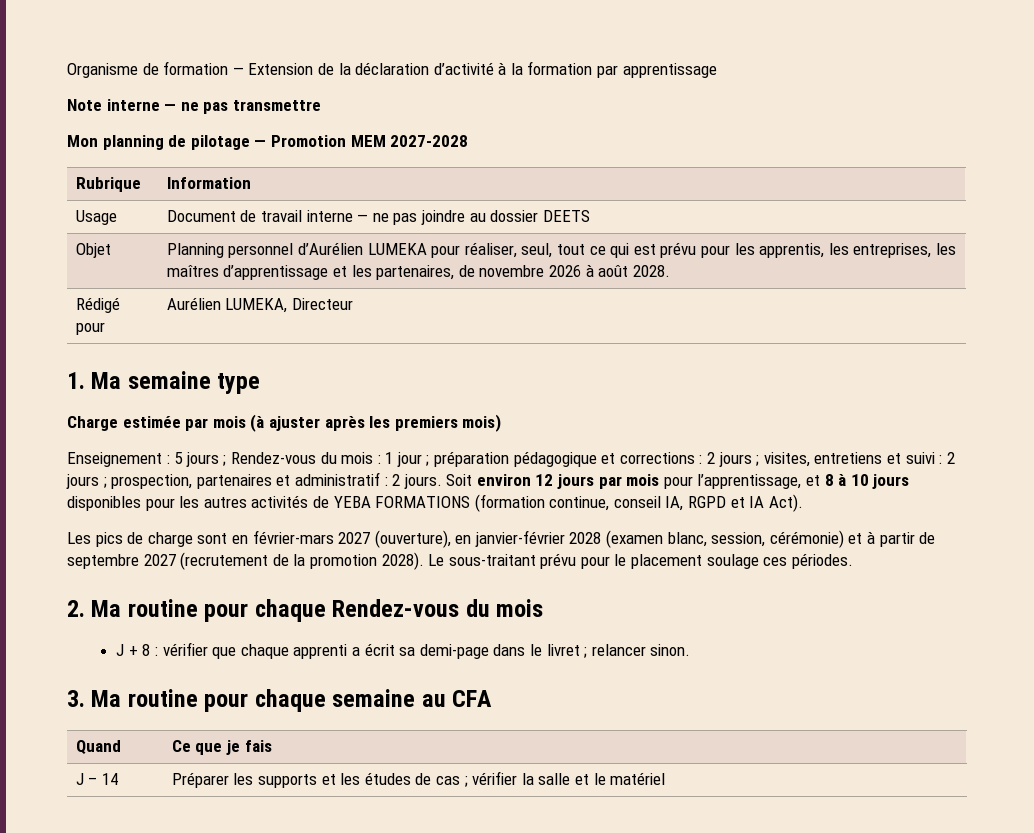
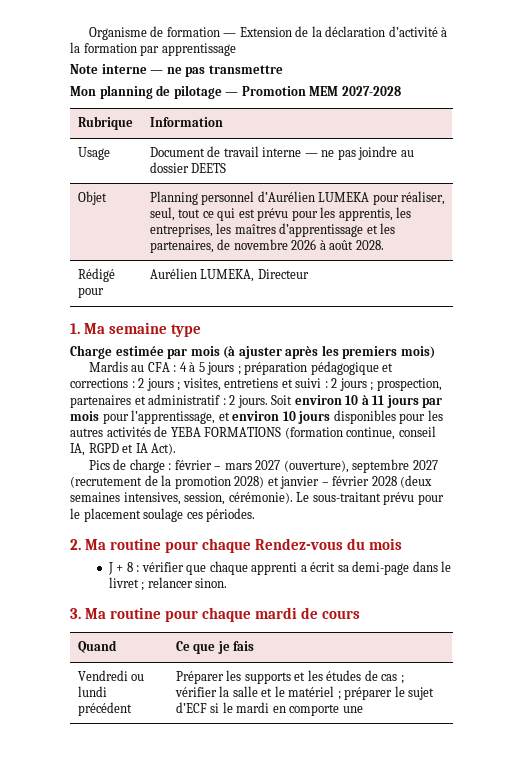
[67,452,422,467] Enseignement : 5 jours ; Rendez-vous du mois : 1 jour -> [88,361,235,375] Mardis au CFA : 4 à 5 jours
[535,474,554,486] 12 -> [345,395,385,405] 10 à 11
[824,474,847,486] 8 à -> [232,411,280,421] environ
[67,530,936,548] Les pics de charge sont en février-mars 2027 (ouverture), en janvier-février 2028 (examen blanc, session, cérémonie) et à partir de -> [88,459,349,473] Pics de charge : février – mars 2027 (ouverture),
[381,552,424,570] 2028). -> [234,475,433,489] [70,492,293,505] 2028) et janvier – février 2028 (deux semaines intensives, session, cérémonie).
[332,689,493,707] semaine au CFA -> [255,607,361,619] mardi de cours
[75,773,119,785] J – 14 -> [77,670,145,681] [77,686,107,697] [77,702,132,716] Vendredi ou lundi précédent
(666, 778) none -> [337,686,435,700] [175,702,363,716] ; préparer le sujet d’ECF si le mardi en comporte une

